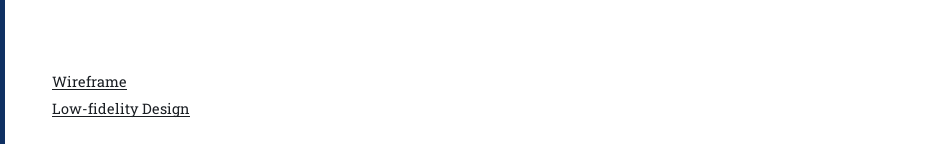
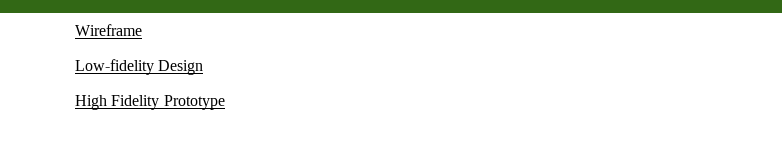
(190, 110) none -> [75,95,225,110] // High Fidelity Prototype

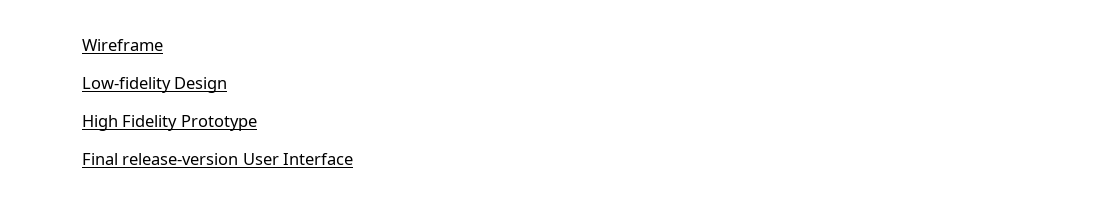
(225, 102) none -> [82,153,354,165] // Final release-version User Interface

